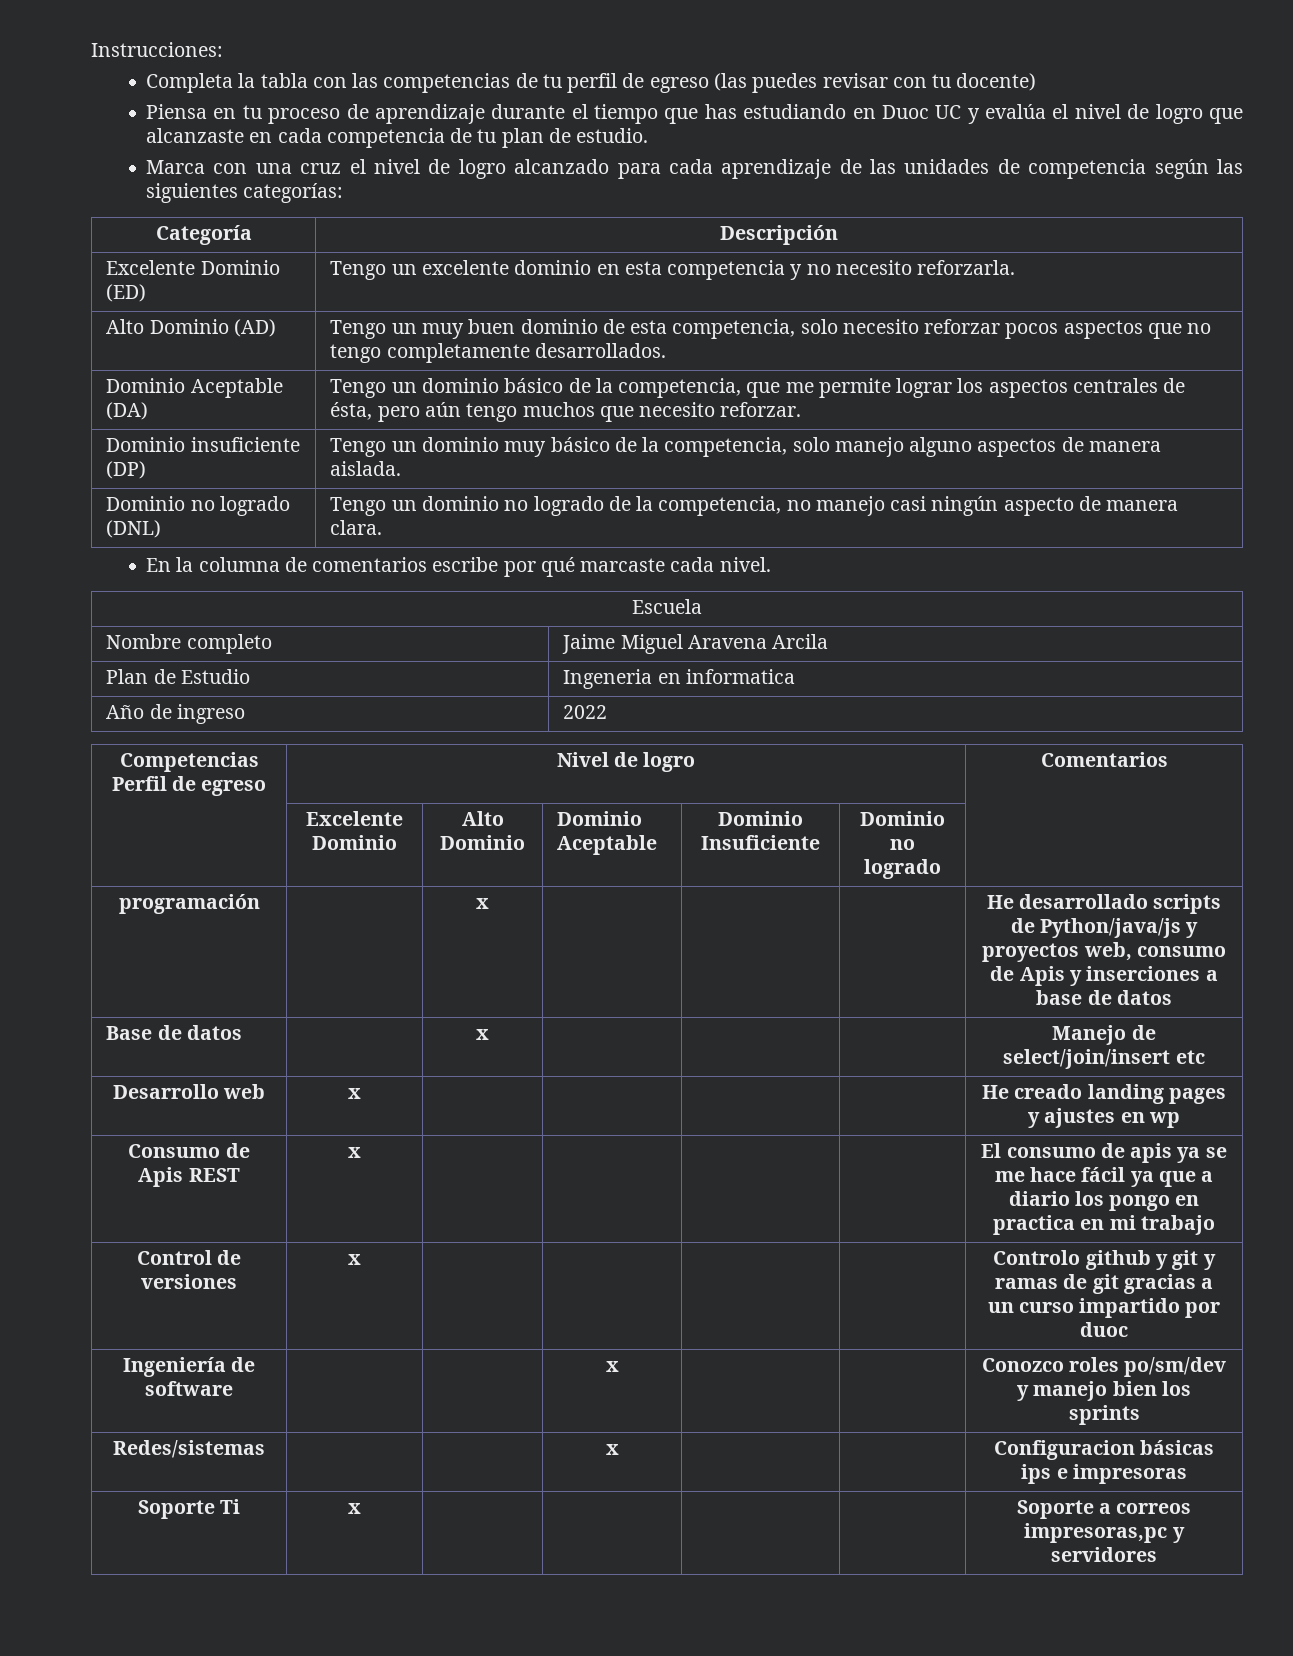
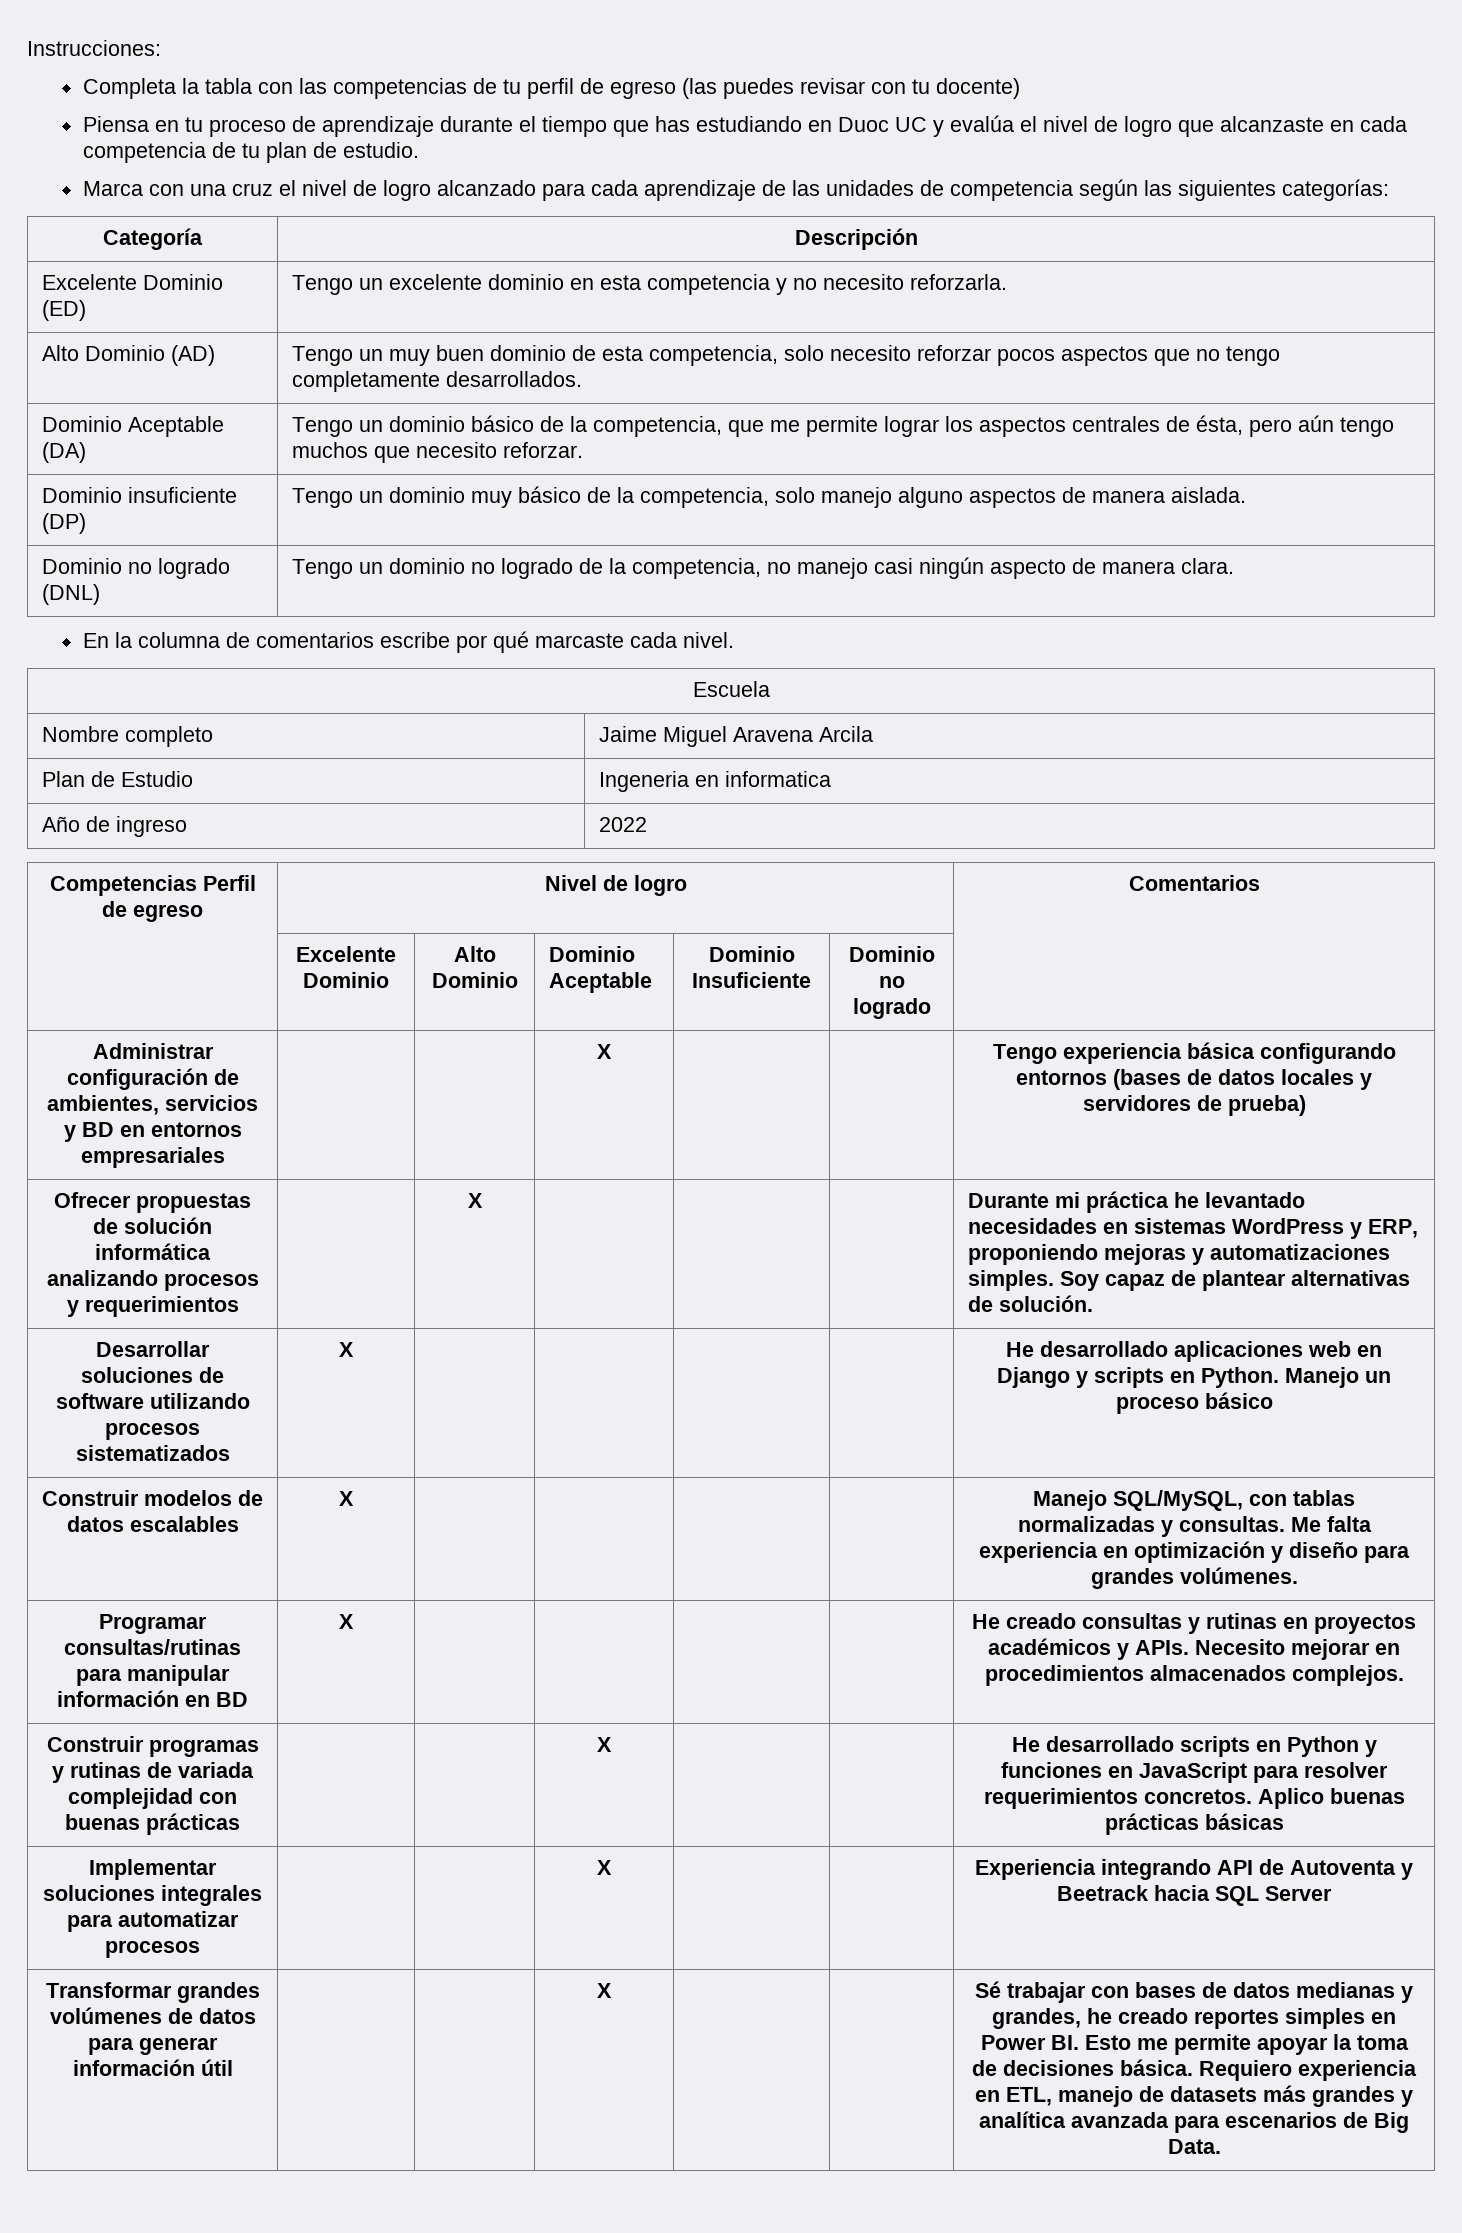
[118,894,260,914] [476,898,489,909] [986,894,1222,914] [1010,918,1199,938] [982,942,1226,962] [990,966,1218,986] [1036,990,1172,1005] [106,1025,242,1040] [476,1029,489,1040] [1052,1025,1156,1045] [1003,1049,1205,1069] [112,1084,266,1099] [348,1088,361,1099] [982,1084,1226,1104] [1028,1108,1180,1128] [128,1143,250,1158] [138,1167,240,1187] [348,1147,361,1158] [981,1143,1227,1163] [994,1167,1214,1187] [1008,1191,1200,1211] [993,1215,1215,1235] [136,1250,242,1265] [141,1274,237,1289] [348,1254,361,1265] [993,1250,1216,1270] [994,1274,1214,1294] [987,1298,1221,1318] [1080,1322,1128,1337] [122,1357,256,1377] [145,1381,233,1396] [605,1361,619,1372] [981,1357,1227,1377] [1017,1381,1191,1401] [1068,1405,1140,1425] [113,1440,265,1458] [605,1444,619,1455] [993,1440,1215,1460] [1021,1464,1187,1484] [137,1499,241,1519] [348,1503,361,1514] [1016,1500,1192,1519] [1024,1523,1185,1543] [1051,1547,1157,1562] programación | | x | | | | He desarrollado scripts de Python/java/js y proyectos web, consumo de Apis y inserciones a base de datos // Base de datos | | x | | | | Manejo de select/join/insert etc // Desarrollo web | x | | | | | He creado landing pages y ajustes en wp // Consumo de Apis REST | x | | | | | El consumo de apis ya se me hace fácil ya que a diario los pongo en practica en mi trabajo // Control de versiones | x | | | | | Controlo github y git y ramas de git gracias a un curso impartido por duoc // Ingeniería de software | | | x | | | Conozco roles po/sm/dev y manejo bien los sprints // Redes/sistemas | | | x | | | Configuracion básicas ips e impresoras // Soporte Ti | x | | | | | Soporte a correos impresoras,pc y servidores -> [92,1043,214,1059] [66,1068,239,1090] [47,1095,258,1115] [63,1122,242,1142] [80,1147,225,1168] [597,1044,612,1059] [992,1042,1396,1064] [1016,1069,1372,1090] [1082,1095,1306,1116] [54,1192,251,1213] [93,1217,212,1234] [95,1243,211,1260] [46,1270,259,1291] [66,1296,239,1317] [467,1193,483,1208] [967,1191,1305,1213] [967,1218,1418,1239] [967,1244,1390,1265] [967,1270,1410,1291] [967,1295,1093,1312] [96,1341,210,1357] [81,1367,224,1383] [55,1393,250,1409] [105,1422,200,1440] [75,1445,230,1461] [339,1342,354,1357] [1006,1341,1382,1362] [997,1367,1391,1388] [1115,1392,1273,1414] [42,1490,263,1506] [66,1516,239,1532] [339,1491,354,1506] [1033,1490,1355,1511] [1017,1516,1372,1537] [979,1541,1410,1563] [1090,1567,1298,1589] [99,1614,207,1634] [64,1639,241,1655] [76,1665,230,1686] [57,1690,248,1707] [339,1614,354,1629] [972,1613,1416,1634] [988,1638,1400,1660] [984,1665,1404,1686] [46,1736,259,1757] [52,1762,254,1783] [68,1788,237,1809] [65,1813,240,1835] [597,1737,612,1752] [1011,1736,1377,1757] [1001,1762,1388,1783] [983,1788,1405,1809] [1104,1813,1284,1835] [89,1859,217,1880] [43,1885,262,1906] [67,1911,239,1932] [105,1940,200,1958] [597,1860,612,1875] [975,1859,1413,1880] [1057,1885,1332,1906] [45,1982,260,2003] [49,2007,256,2024] [88,2037,218,2055] [72,2059,233,2076] [597,1983,612,1998] [975,1981,1413,2003] [992,2008,1396,2029] [980,2034,1409,2055] [972,2059,1417,2081] [975,2085,1413,2107] [979,2111,1409,2133] [1167,2139,1221,2154] Administrar configuración de ambientes, servicios y BD en entornos empresariales | | | X | | | Tengo experiencia básica configurando entornos (bases de datos locales y servidores de prueba) // Ofrecer propuestas de solución informática analizando procesos y requerimientos | | X | | | | Durante mi práctica he levantado necesidades en sistemas WordPress y ERP, proponiendo mejoras y automatizaciones simples. Soy capaz de plantear alternativas de solución. // Desarrollar soluciones de software utilizando procesos sistematizados | X | | | | | He desarrollado aplicaciones web en Django y scripts en Python. Manejo un proceso básico // Construir modelos de datos escalables | X | | | | | Manejo SQL/MySQL, con tablas normalizadas y consultas. Me falta experiencia en optimización y diseño para grandes volúmenes. // Programar consultas/rutinas para manipular información en BD | X | | | | | He creado consultas y rutinas en proyectos académicos y APIs. Necesito mejorar en procedimientos almacenados complejos. // Construir programas y rutinas de variada complejidad con buenas prácticas | | | X | | | He desarrollado scripts en Python y funciones en JavaScript para resolver requerimientos concretos. Aplico buenas prácticas básicas // Implementar soluciones integrales para automatizar procesos | | | X | | | Experiencia integrando API de Autoventa y Beetrack hacia SQL Server // Transformar grandes volúmenes de datos para generar información útil | | | X | | | Sé trabajar con bases de datos medianas y grandes, he creado reportes simples en Power BI. Esto me permite apoyar la toma de decisiones básica. Requiero experiencia en ETL, manejo de datasets más grandes y analítica avanzada para escenarios de Big Data.

